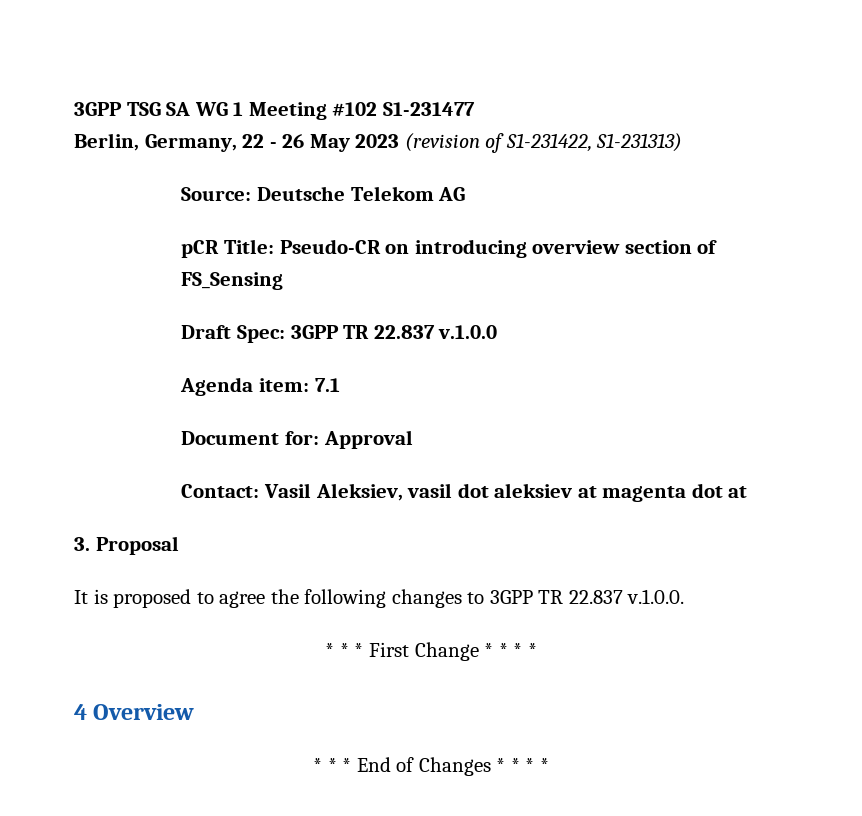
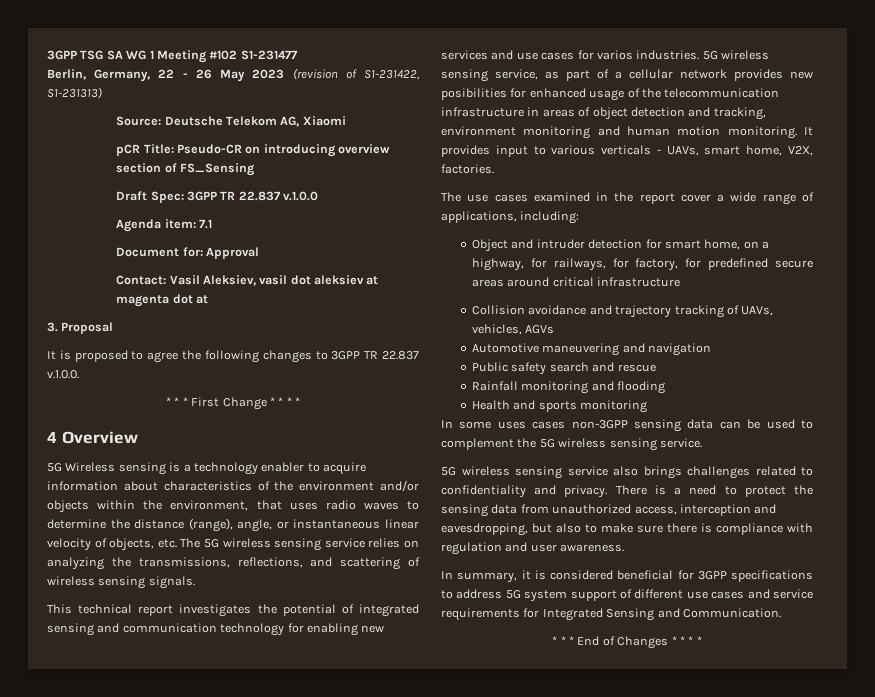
[438,187,466,201] AG -> [280,116,346,127] AG, Xiaomi
(195, 712) none -> [47,462,366,475] [47,480,419,491] [47,500,419,513] [47,518,419,532] [47,538,420,551] [47,557,420,570] [47,576,195,589] [47,604,419,617] [47,623,385,636] [441,50,769,60] [441,69,813,82] [441,88,780,101] [441,107,766,120] [441,126,813,139] [441,145,813,157] [441,164,494,174] [441,192,814,205] [441,211,580,224] [472,239,770,252] [472,258,813,271] [472,277,681,287] [472,305,774,318] [472,324,555,335] [472,343,712,356] [472,362,656,375] [472,381,666,394] [472,400,648,413] [441,419,813,432] [441,438,702,451] [441,466,813,479] [441,485,813,498] [441,504,777,517] [441,523,813,536] [441,542,625,555] [441,570,813,583] [441,589,813,602] [441,608,781,621] // 5G Wireless sensing is a technology enabler to acquire information about characteristics of the environment and/or objects within the environment, that uses radio waves to determine the distance (range), angle, or instantaneous linear velocity of objects, etc. The 5G wireless sensing service relies on analyzing the transmissions, reflections, and scattering of wireless sensing signals. // This technical report investigates the potential of integrated sensing and communication technology for enabling new services and use cases for varios industries. 5G wireless sensing service, as part of a cellular network provides new posibilities for enhanced usage of the telecommunication infrastructure in areas of object detection and tracking, environment monitoring and human motion monitoring. It provides input to various verticals - UAVs, smart home, V2X, factories. // The use cases examined in the report cover a wide range of applications, including: // Object and intruder detection for smart home, on a highway, for railways, for factory, for predefined secure areas around critical infrastructure // Collision avoidance and trajectory tracking of UAVs, vehicles, AGVs // Automotive maneuvering and navigation // Public safety search and rescue // Rainfall monitoring and flooding // Health and sports monitoring // In some uses cases non-3GPP sensing data can be used to complement the 5G wireless sensing service. // 5G wireless sensing service also brings challenges related to confidentiality and privacy. There is a need to protect the sensing data from unauthorized access, interception and eavesdropping, but also to make sure there is compliance with regulation and user awareness. // In summary, it is considered beneficial for 3GPP specifications to address 5G system support of different use cases and service requirements for Integrated Sensing and Communication.

